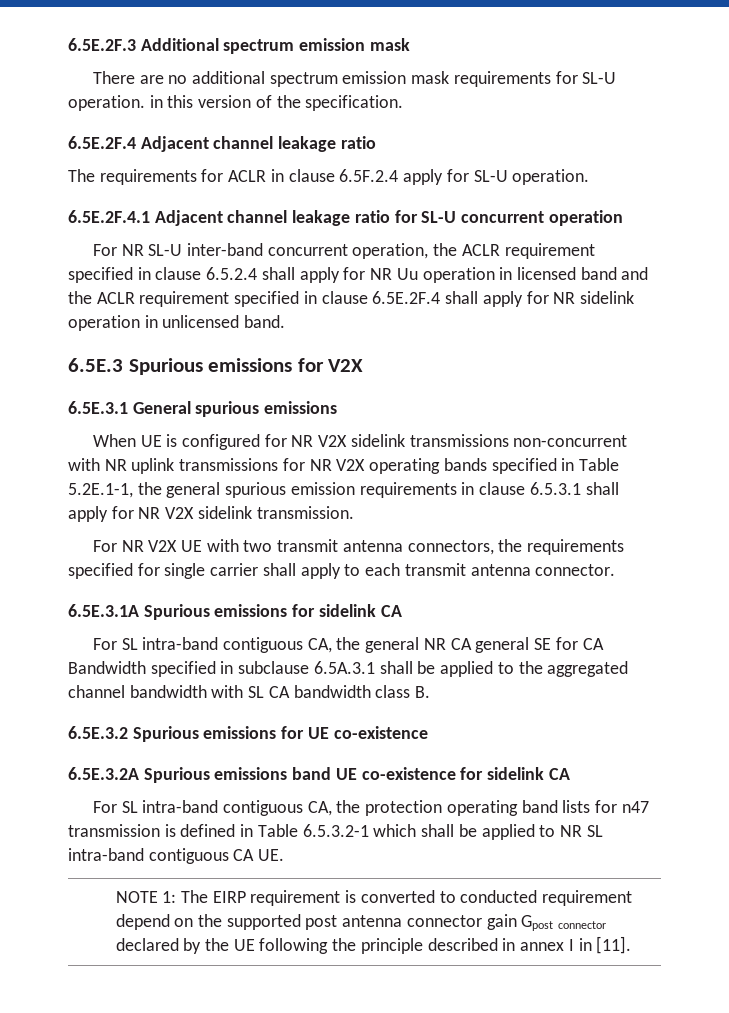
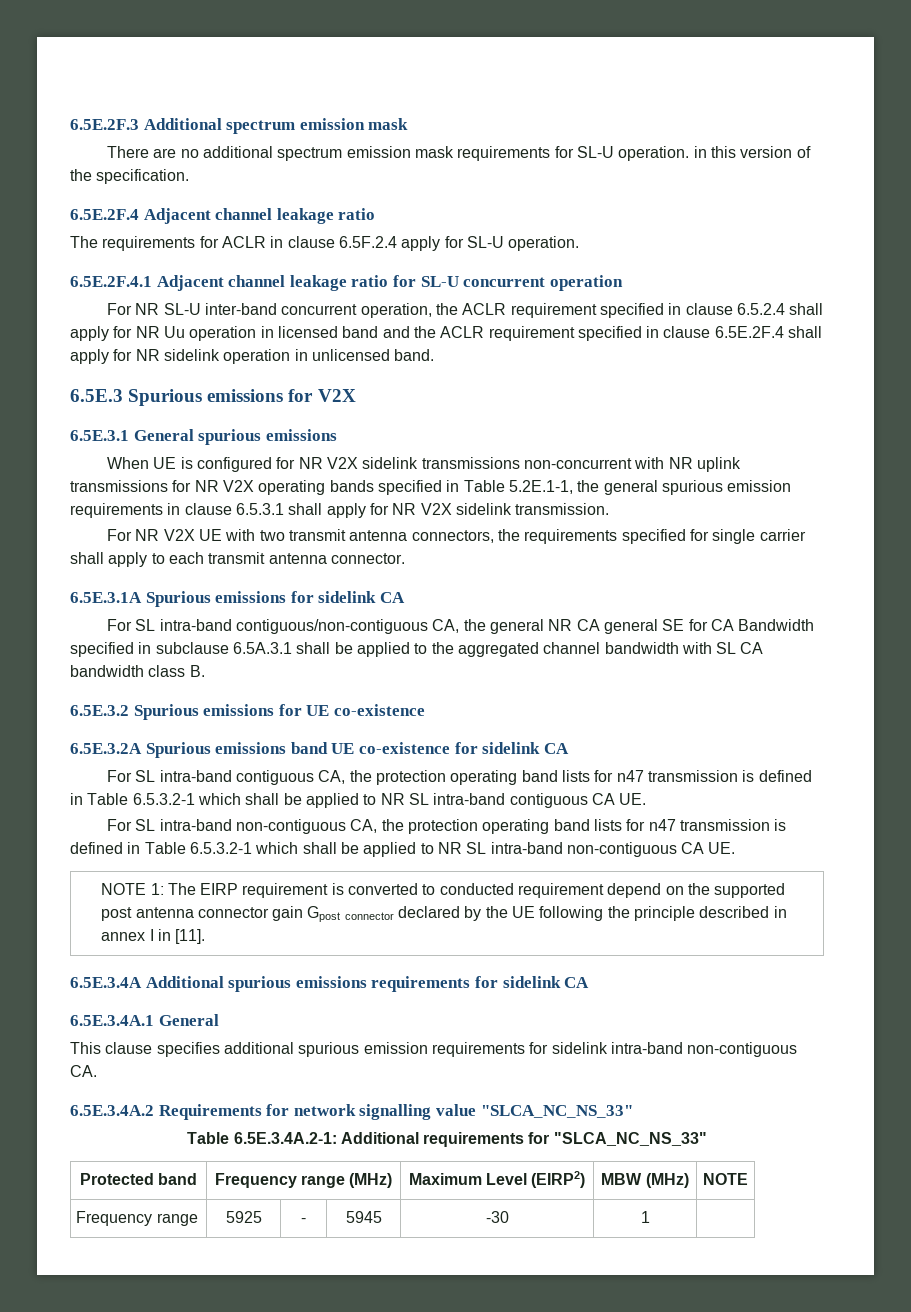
[223,637,304,653] contiguous -> [236,619,429,634] contiguous/non-contiguous
(285, 855) none -> [107,819,787,834] [70,842,736,857] // For SL intra-band non-contiguous CA, the protection operating band lists for n47 transmission is defined in Table 6.5.3.2-1 which shall be applied to NR SL intra-band non-contiguous CA UE.
(632, 945) none -> [70,976,590,992] [70,1014,219,1026] [70,1042,798,1057] [70,1065,97,1077] [70,1104,633,1120] [187,1132,707,1147] [79,1173,198,1185] [214,1173,393,1188] [408,1171,586,1188] [601,1173,689,1188] [703,1173,748,1185] [76,1211,198,1226] [225,1211,262,1223] [301,1218,306,1223] [345,1211,382,1223] [485,1211,509,1223] [640,1211,650,1223] // 6.5E.3.4A Additional spurious emissions requirements for sidelink CA // 6.5E.3.4A.1 General // This clause specifies additional spurious emission requirements for sidelink intra-band non-contiguous CA. // 6.5E.3.4A.2 Requirements for network signalling value "SLCA_NC_NS_33" // Table 6.5E.3.4A.2-1: Additional requirements for "SLCA_NC_NS_33" // Protected band | Frequency range (MHz) | Maximum Level (EIRP2) | MBW (MHz) | NOTE // Frequency range | 5925 | - | 5945 | -30 | 1 |

